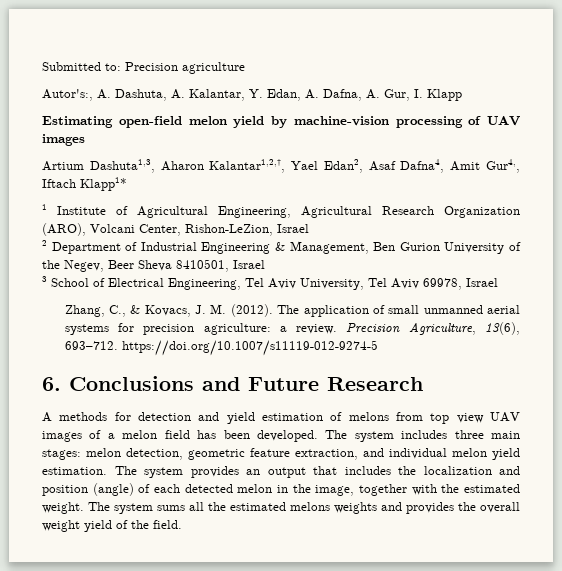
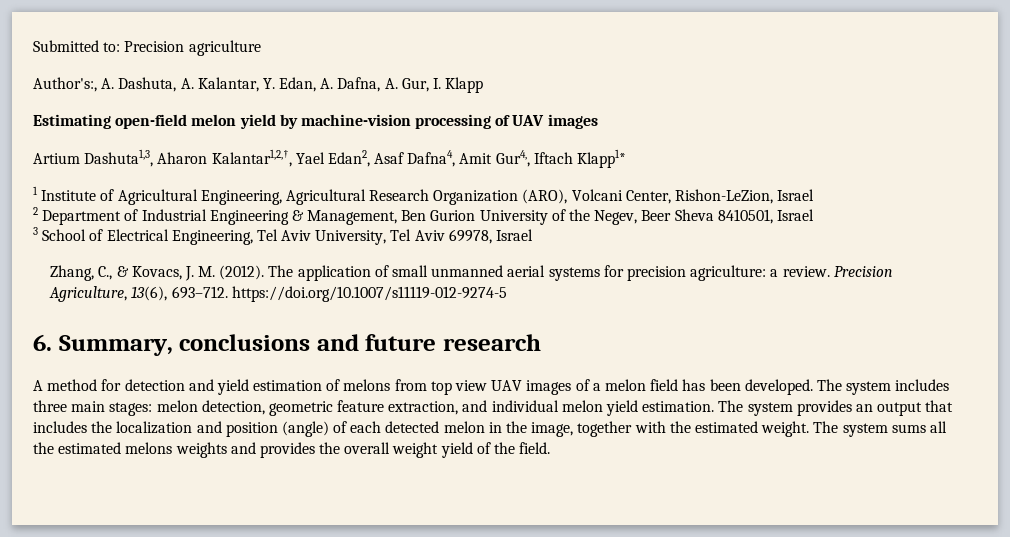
[42,89,93,101] Autor's:, -> [33,77,97,92] Author's:,
[69,376,423,391] Conclusions and Future Research -> [58,334,542,356] Summary, conclusions and future research
[59,412,108,421] methods -> [47,379,98,391] method

